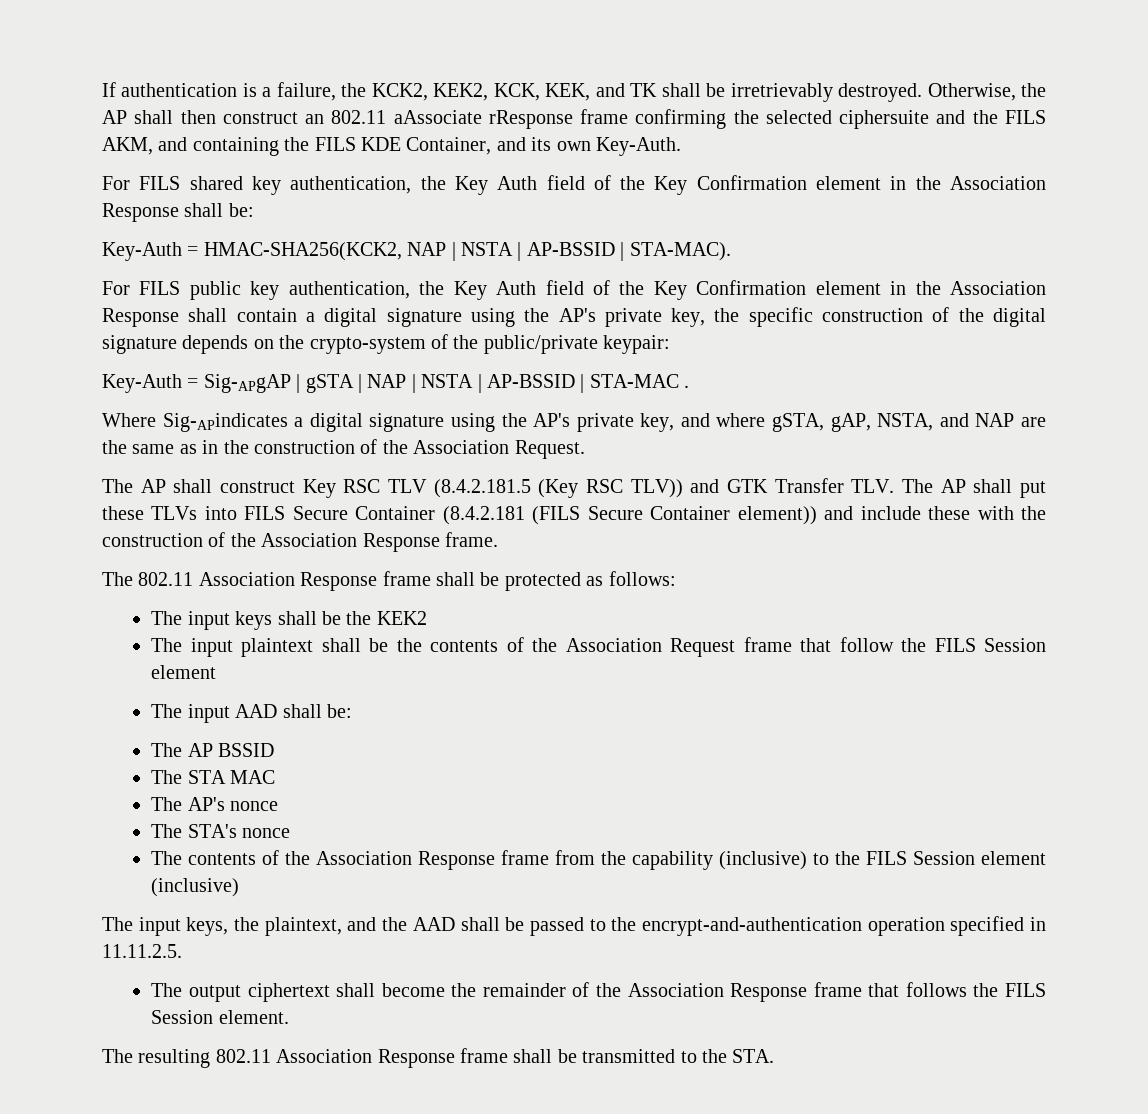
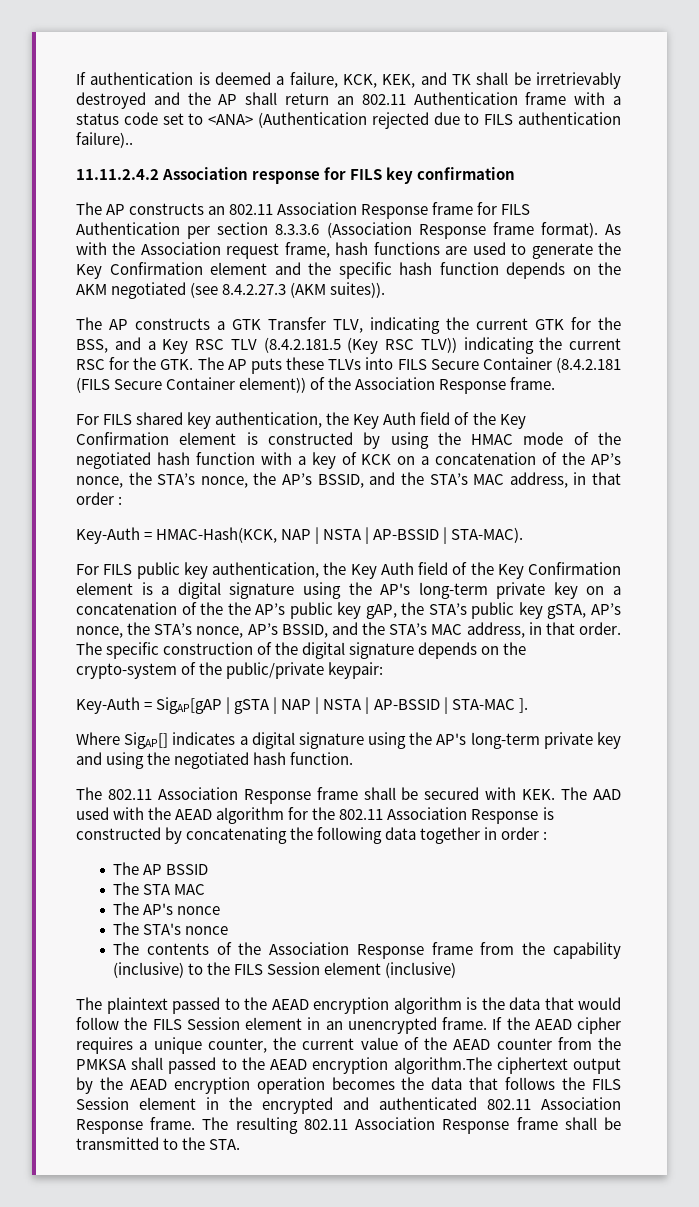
(257, 90) none -> [215,72,271,85] deemed
[341,83,489,101] the KCK2, KEK2, -> (338, 80) none
[838,83,1016,102] destroyed. Otherwise, -> [76,92,180,109] destroyed and
[180,109,1046,129] [102,137,681,156] then construct an 802.11 aAssociate rResponse frame confirming the selected ciphersuite and the FILS AKM, and containing the FILS KDE Container, and its own Key-Auth. -> [285,92,621,105] [76,112,621,129] [76,132,133,148] [76,167,516,184] [76,202,531,219] [76,222,621,239] [76,242,621,259] [76,262,621,279] [76,282,386,299] [76,317,621,334] [76,337,621,354] [76,357,621,374] [76,377,556,394] return an 802.11 Authentication frame with a status code set to <ANA> (Authentication rejected due to FILS authentication failure).. // 11.11.2.4.2 Association response for FILS key confirmation // The AP constructs an 802.11 Association Response frame for FILS Authentication per section 8.3.3.6 (Association Response frame format). As with the Association request frame, hash functions are used to generate the Key Confirmation element and the specific hash function depends on the AKM negotiated (see 8.4.2.27.3 (AKM suites)). // The AP constructs a GTK Transfer TLV, indicating the current GTK for the BSS, and a Key RSC TLV (8.4.2.181.5 (Key RSC TLV)) indicating the current RSC for the GTK. The AP puts these TLVs into FILS Secure Container (8.4.2.181 (FILS Secure Container element)) of the Association Response frame.
[890,176,1046,190] [102,203,254,222] [102,242,402,261] in the Association Response shall be: // Key-Auth = HMAC-SHA256(KCK2, -> [246,432,622,449] [76,452,621,469] [76,472,622,488] [76,492,123,505] [76,527,278,544] is constructed by using the HMAC mode of the negotiated hash function with a key of KCK on a concatenation of the AP’s nonce, the STA’s nonce, the AP’s BSSID, and the STA’s MAC address, in that order : // Key-Auth = HMAC-Hash(KCK,
[890,281,1046,295] [102,308,740,327] in the Association Response shall contain a digital signature using the AP's private key, the -> [141,582,621,599] [76,602,622,619] [76,622,621,638] [76,642,102,655] is a digital signature using the AP's long-term private key on a concatenation of the the AP’s public key gAP, the STA’s public key gSTA, AP’s nonce, the STA’s nonce, AP’s BSSID, and the STA’s MAC address, in that order. The
[203,374,291,393] Sig-APgAP -> [156,697,223,714] SigAP[gAP
[684,385,690,388] . -> [518,698,528,713] ].
[162,413,1046,432] [102,439,585,459] [102,478,1046,498] [102,506,1047,525] [102,532,498,552] Sig-APindicates a digital signature using the AP's private key, and where gSTA, gAP, NSTA, and NAP are the same as in the construction of the Association Request. // The AP shall construct Key RSC TLV (8.4.2.181.5 (Key RSC TLV)) and GTK Transfer TLV. The AP shall put these TLVs into FILS Secure Container (8.4.2.181 (FILS Secure Container element)) and include these with the construction of the Association Response frame. -> [124,732,621,749] [76,752,354,769] SigAP[] indicates a digital signature using the AP's long-term private key and using the negotiated hash function.
[504,571,676,591] [151,611,427,630] [151,637,1047,657] [151,665,217,679] [151,704,353,723] protected as follows: // The input keys shall be the KEK2 // The input plaintext shall be the contents of the Association Request frame that follow the FILS Session element // The input AAD shall be: -> [424,787,622,800] [76,807,554,824] [76,827,548,844] secured with KEK. The AAD used with the AEAD algorithm for the 802.11 Association Response is constructed by concatenating the following data together in order :
[138,916,1046,936] [102,944,182,958] [151,982,862,1002] input keys, the plaintext, and the AAD shall be passed to the encrypt-and-authentication operation specified in 11.11.2.5. // The output ciphertext shall become the remainder of the Association Response frame -> [106,997,621,1014] [76,1017,621,1034] [76,1037,621,1054] [76,1057,621,1074] [76,1077,463,1094] plaintext passed to the AEAD encryption algorithm is the data that would follow the FILS Session element in an unencrypted frame. If the AEAD cipher requires a unique counter, the current value of the AEAD counter from the PMKSA shall passed to the AEAD encryption algorithm.The ciphertext output by the AEAD encryption operation becomes the data
[218,1010,289,1024] element. // -> [139,1097,621,1114] [76,1117,196,1134] element in the encrypted and authenticated 802.11 Association Response frame.

